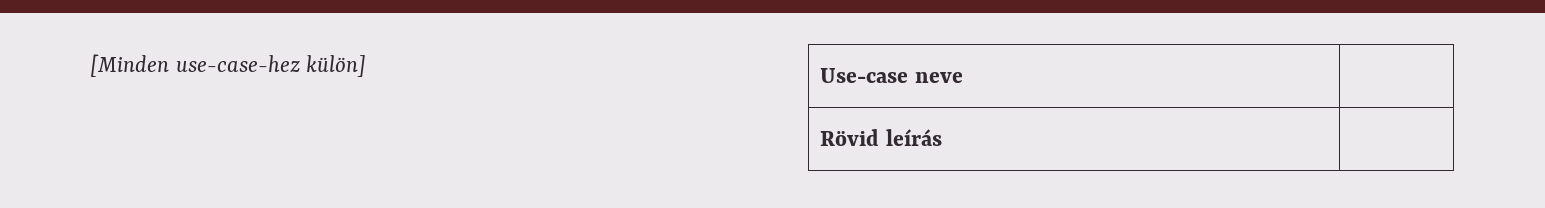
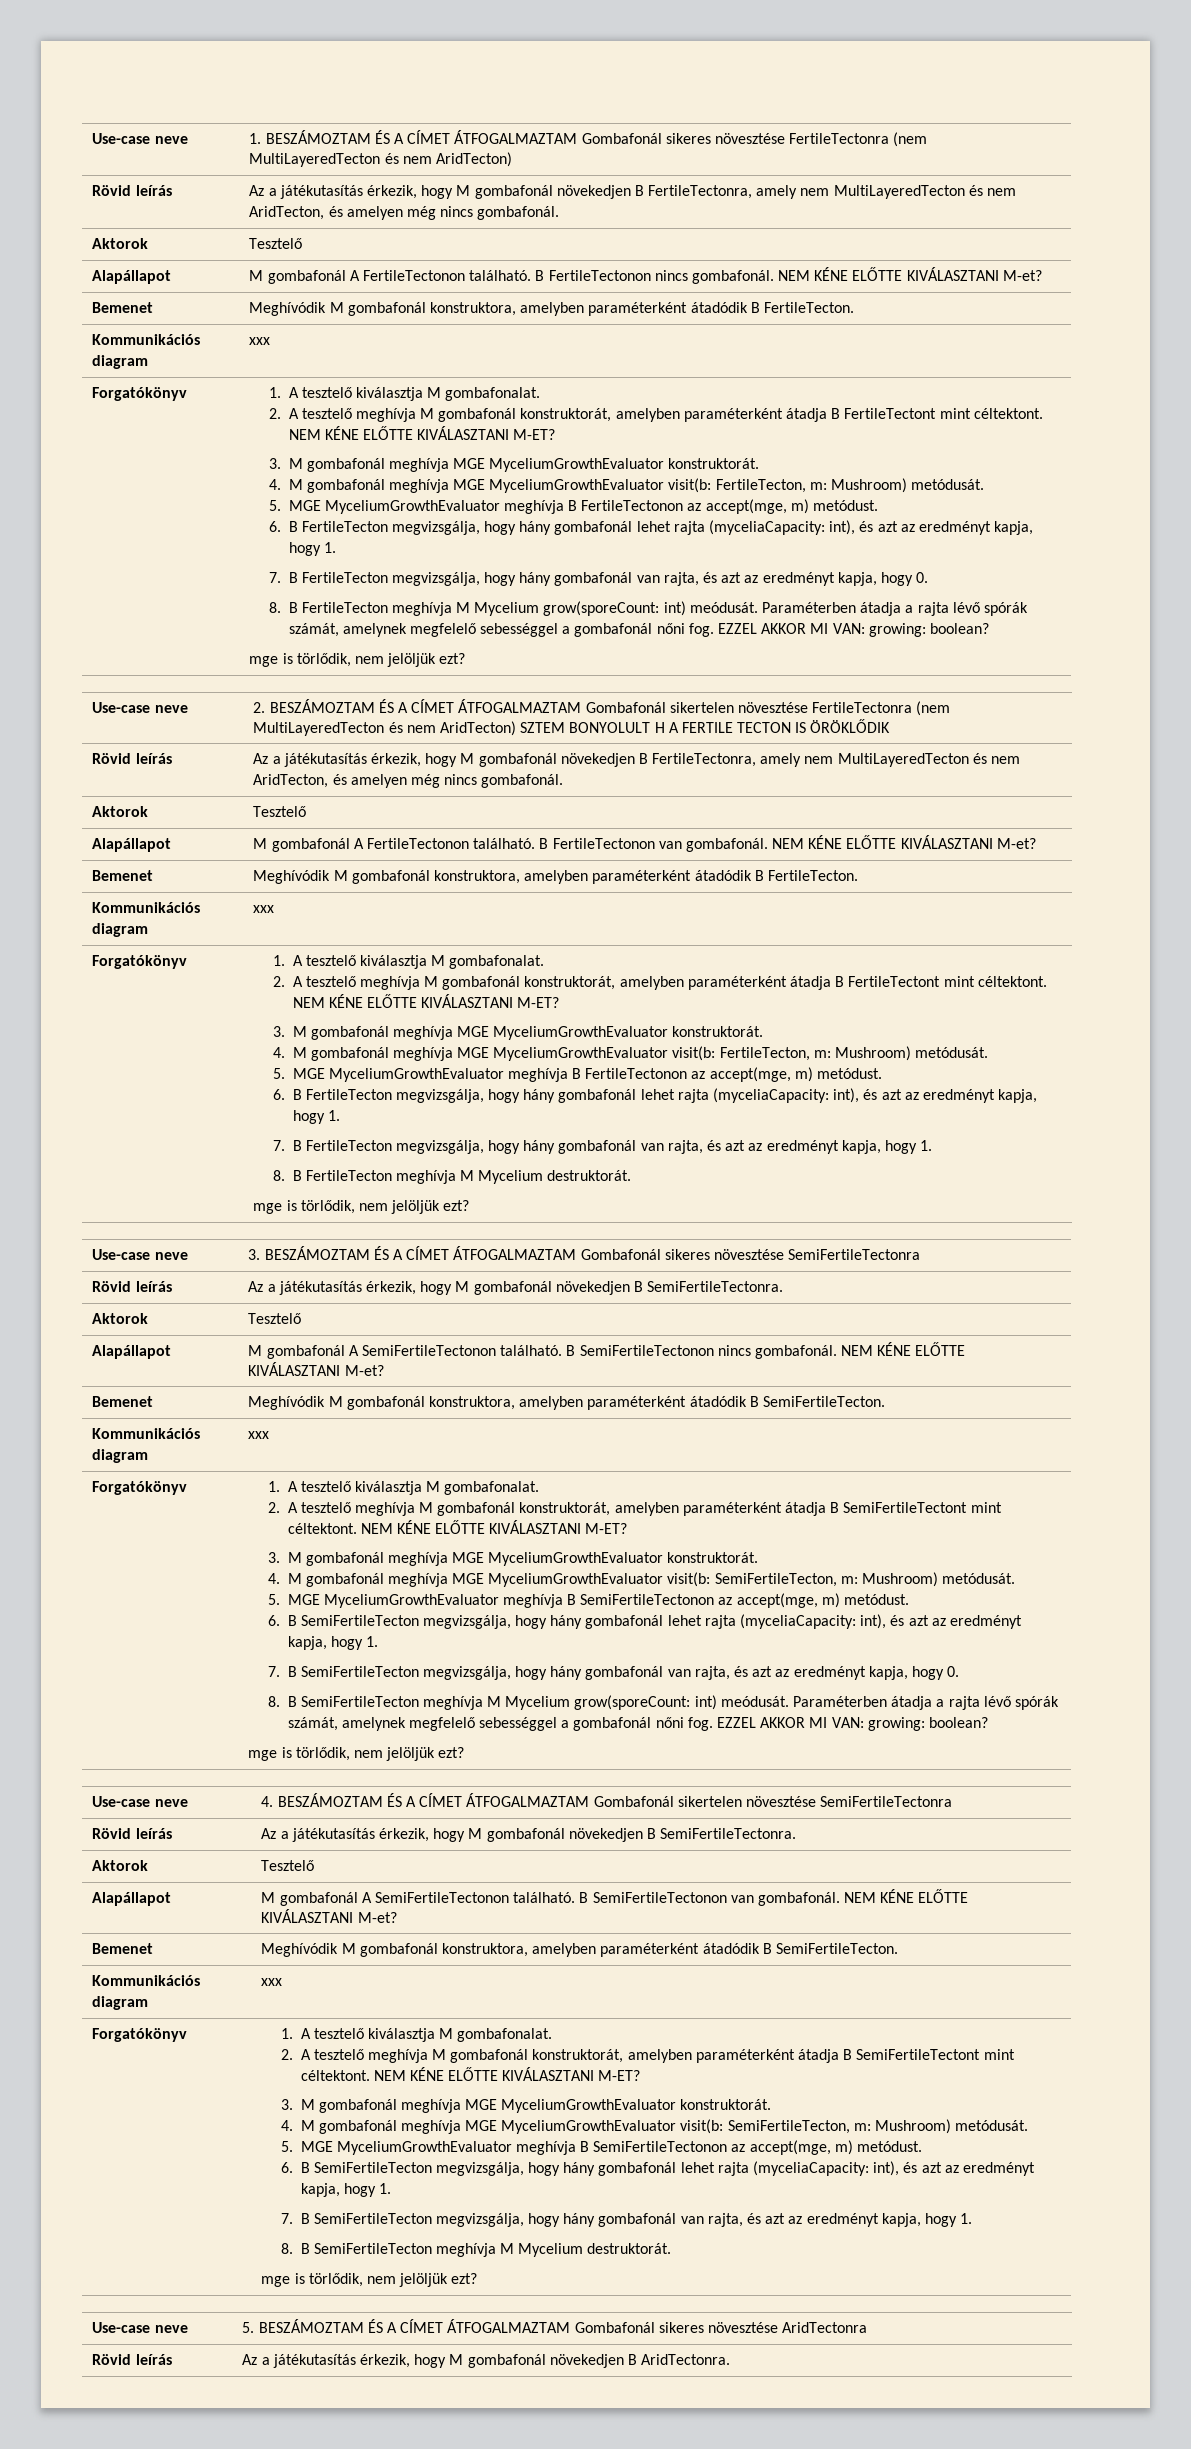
[90,54,367,77] [820,68,963,83] [820,129,942,146] [Minden use-case-hez külön] // Use-case neve | // Rövid leírás | -> [92,133,188,144] [249,130,928,147] [249,152,512,167] [92,185,172,196] [249,185,1017,199] [249,206,560,220] [92,238,149,249] [249,238,303,249] [92,270,172,284] [249,267,1042,284] [92,302,154,313] [249,302,854,316] [92,334,201,345] [92,355,149,369] [249,337,271,345] [92,387,188,401] [268,387,541,401] [268,408,1043,422] [288,426,556,440] [268,458,760,472] [268,478,985,493] [268,499,879,514] [268,520,1034,535] [288,542,336,556] [268,572,929,586] [268,601,1028,616] [288,623,989,637] [249,653,466,667] [92,702,188,713] [253,699,951,716] [253,719,891,736] [92,753,172,764] [253,753,1021,767] [253,774,564,788] [92,806,149,817] [253,806,307,817] [92,838,172,852] [253,835,1036,852] [92,870,154,881] [253,870,858,884] [92,902,201,913] [92,923,149,937] [253,905,275,913] [92,955,188,969] [272,955,545,969] [272,976,1047,990] [292,994,560,1008] [272,1026,764,1040] [272,1046,989,1061] [272,1067,883,1082] [272,1088,1038,1103] [292,1110,340,1124] [272,1140,933,1154] [272,1170,632,1184] [253,1200,470,1214] [92,1249,188,1260] [248,1246,921,1260] [92,1281,172,1292] [248,1281,784,1295] [92,1313,149,1324] [248,1313,302,1324] [92,1345,172,1359] [248,1342,966,1359] [248,1362,384,1376] [92,1396,154,1407] [248,1396,885,1410] [92,1428,201,1439] [92,1449,149,1463] [248,1431,270,1439] [92,1481,188,1495] [267,1481,540,1495] [267,1502,1002,1516] [287,1520,628,1534] [267,1552,759,1566] [267,1572,1016,1587] [267,1593,910,1608] [267,1614,1022,1629] [287,1636,378,1650] [267,1666,960,1680] [267,1695,1059,1710] [287,1717,988,1731] [248,1747,465,1761] [92,1796,188,1807] [261,1793,953,1807] [92,1828,172,1839] [261,1828,797,1842] [92,1860,149,1871] [261,1860,315,1871] [92,1892,172,1906] [261,1889,969,1906] [261,1909,397,1923] [92,1943,154,1954] [261,1943,898,1957] [92,1975,201,1986] [92,1996,149,2010] [261,1978,283,1986] [92,2028,188,2042] [280,2028,553,2042] [280,2049,1015,2063] [300,2067,641,2081] [280,2099,772,2113] [280,2119,1029,2134] [280,2140,923,2155] [280,2161,1035,2176] [300,2183,391,2197] [280,2213,973,2227] [280,2243,672,2257] [261,2273,478,2287] [92,2322,188,2333] [242,2319,868,2333] [92,2354,172,2365] [242,2354,731,2368] Use-case neve | 1. BESZÁMOZTAM ÉS A CÍMET ÁTFOGALMAZTAM Gombafonál sikeres növesztése FertileTectonra (nem MultiLayeredTecton és nem AridTecton) // Rövid leírás | Az a játékutasítás érkezik, hogy M gombafonál növekedjen B FertileTectonra, amely nem MultiLayeredTecton és nem AridTecton, és amelyen még nincs gombafonál. // Aktorok | Tesztelő // Alapállapot | M gombafonál A FertileTectonon található. B FertileTectonon nincs gombafonál. NEM KÉNE ELŐTTE KIVÁLASZTANI M-et? // Bemenet | Meghívódik M gombafonál konstruktora, amelyben paraméterként átadódik B FertileTecton. // Kommunikációs diagram | xxx // Forgatókönyv | 1. A tesztelő kiválasztja M gombafonalat. // 2. A tesztelő meghívja M gombafonál konstruktorát, amelyben paraméterként átadja B FertileTectont mint céltektont. NEM KÉNE ELŐTTE KIVÁLASZTANI M-ET? // 3. M gombafonál meghívja MGE MyceliumGrowthEvaluator konstruktorát. // 4. M gombafonál meghívja MGE MyceliumGrowthEvaluator visit(b: FertileTecton, m: Mushroom) metódusát. // 5. MGE MyceliumGrowthEvaluator meghívja B FertileTectonon az accept(mge, m) metódust. // 6. B FertileTecton megvizsgálja, hogy hány gombafonál lehet rajta (myceliaCapacity: int), és azt az eredményt kapja, hogy 1. // 7. B FertileTecton megvizsgálja, hogy hány gombafonál van rajta, és azt az eredményt kapja, hogy 0. // 8. B FertileTecton meghívja M Mycelium grow(sporeCount: int) meódusát. Paraméterben átadja a rajta lévő spórák számát, amelynek megfelelő sebességgel a gombafonál nőni fog. EZZEL AKKOR MI VAN: growing: boolean? // mge is törlődik, nem jelöljük ezt? // Use-case neve | 2. BESZÁMOZTAM ÉS A CÍMET ÁTFOGALMAZTAM Gombafonál sikertelen növesztése FertileTectonra (nem MultiLayeredTecton és nem AridTecton) SZTEM BONYOLULT H A FERTILE TECTON IS ÖRÖKLŐDIK // Rövid leírás | Az a játékutasítás érkezik, hogy M gombafonál növekedjen B FertileTectonra, amely nem MultiLayeredTecton és nem AridTecton, és amelyen még nincs gombafonál. // Aktorok | Tesztelő // Alapállapot | M gombafonál A FertileTectonon található. B FertileTectonon van gombafonál. NEM KÉNE ELŐTTE KIVÁLASZTANI M-et? // Bemenet | Meghívódik M gombafonál konstruktora, amelyben paraméterként átadódik B FertileTecton. // Kommunikációs diagram | xxx // Forgatókönyv | 1. A tesztelő kiválasztja M gombafonalat. // 2. A tesztelő meghívja M gombafonál konstruktorát, amelyben paraméterként átadja B FertileTectont mint céltektont. NEM KÉNE ELŐTTE KIVÁLASZTANI M-ET? // 3. M gombafonál meghívja MGE MyceliumGrowthEvaluator konstruktorát. // 4. M gombafonál meghívja MGE MyceliumGrowthEvaluator visit(b: FertileTecton, m: Mushroom) metódusát. // 5. MGE MyceliumGrowthEvaluator meghívja B FertileTectonon az accept(mge, m) metódust. // 6. B FertileTecton megvizsgálja, hogy hány gombafonál lehet rajta (myceliaCapacity: int), és azt az eredményt kapja, hogy 1. // 7. B FertileTecton megvizsgálja, hogy hány gombafonál van rajta, és azt az eredményt kapja, hogy 1. // 8. B FertileTecton meghívja M Mycelium destruktorát. // mge is törlődik, nem jelöljük ezt? // Use-case neve | 3. BESZÁMOZTAM ÉS A CÍMET ÁTFOGALMAZTAM Gombafonál sikeres növesztése SemiFertileTectonra // Rövid leírás | Az a játékutasítás érkezik, hogy M gombafonál növekedjen B SemiFertileTectonra. // Aktorok | Tesztelő // Alapállapot | M gombafonál A SemiFertileTectonon található. B SemiFertileTectonon nincs gombafonál. NEM KÉNE ELŐTTE KIVÁLASZTANI M-et? // Bemenet | Meghívódik M gombafonál konstruktora, amelyben paraméterként átadódik B SemiFertileTecton. // Kommunikációs diagram | xxx // Forgatókönyv | 1. A tesztelő kiválasztja M gombafonalat. // 2. A tesztelő meghívja M gombafonál konstruktorát, amelyben paraméterként átadja B SemiFertileTectont mint céltektont. NEM KÉNE ELŐTTE KIVÁLASZTANI M-ET? // 3. M gombafonál meghívja MGE MyceliumGrowthEvaluator konstruktorát. // 4. M gombafonál meghívja MGE MyceliumGrowthEvaluator visit(b: SemiFertileTecton, m: Mushroom) metódusát. // 5. MGE MyceliumGrowthEvaluator meghívja B SemiFertileTectonon az accept(mge, m) metódust. // 6. B SemiFertileTecton megvizsgálja, hogy hány gombafonál lehet rajta (myceliaCapacity: int), és azt az eredményt kapja, hogy 1. // 7. B SemiFertileTecton megvizsgálja, hogy hány gombafonál van rajta, és azt az eredményt kapja, hogy 0. // 8. B SemiFertileTecton meghívja M Mycelium grow(sporeCount: int) meódusát. Paraméterben átadja a rajta lévő spórák számát, amelynek megfelelő sebességgel a gombafonál nőni fog. EZZEL AKKOR MI VAN: growing: boolean? // mge is törlődik, nem jelöljük ezt? // Use-case neve | 4. BESZÁMOZTAM ÉS A CÍMET ÁTFOGALMAZTAM Gombafonál sikertelen növesztése SemiFertileTectonra // Rövid leírás | Az a játékutasítás érkezik, hogy M gombafonál növekedjen B SemiFertileTectonra. // Aktorok | Tesztelő // Alapállapot | M gombafonál A SemiFertileTectonon található. B SemiFertileTectonon van gombafonál. NEM KÉNE ELŐTTE KIVÁLASZTANI M-et? // Bemenet | Meghívódik M gombafonál konstruktora, amelyben paraméterként átadódik B SemiFertileTecton. // Kommunikációs diagram | xxx // Forgatókönyv | 1. A tesztelő kiválasztja M gombafonalat. // 2. A tesztelő meghívja M gombafonál konstruktorát, amelyben paraméterként átadja B SemiFertileTectont mint céltektont. NEM KÉNE ELŐTTE KIVÁLASZTANI M-ET? // 3. M gombafonál meghívja MGE MyceliumGrowthEvaluator konstruktorát. // 4. M gombafonál meghívja MGE MyceliumGrowthEvaluator visit(b: SemiFertileTecton, m: Mushroom) metódusát. // 5. MGE MyceliumGrowthEvaluator meghívja B SemiFertileTectonon az accept(mge, m) metódust. // 6. B SemiFertileTecton megvizsgálja, hogy hány gombafonál lehet rajta (myceliaCapacity: int), és azt az eredményt kapja, hogy 1. // 7. B SemiFertileTecton megvizsgálja, hogy hány gombafonál van rajta, és azt az eredményt kapja, hogy 1. // 8. B SemiFertileTecton meghívja M Mycelium destruktorát. // mge is törlődik, nem jelöljük ezt? // Use-case neve | 5. BESZÁMOZTAM ÉS A CÍMET ÁTFOGALMAZTAM Gombafonál sikeres növesztése AridTectonra // Rövid leírás | Az a játékutasítás érkezik, hogy M gombafonál növekedjen B AridTectonra.

